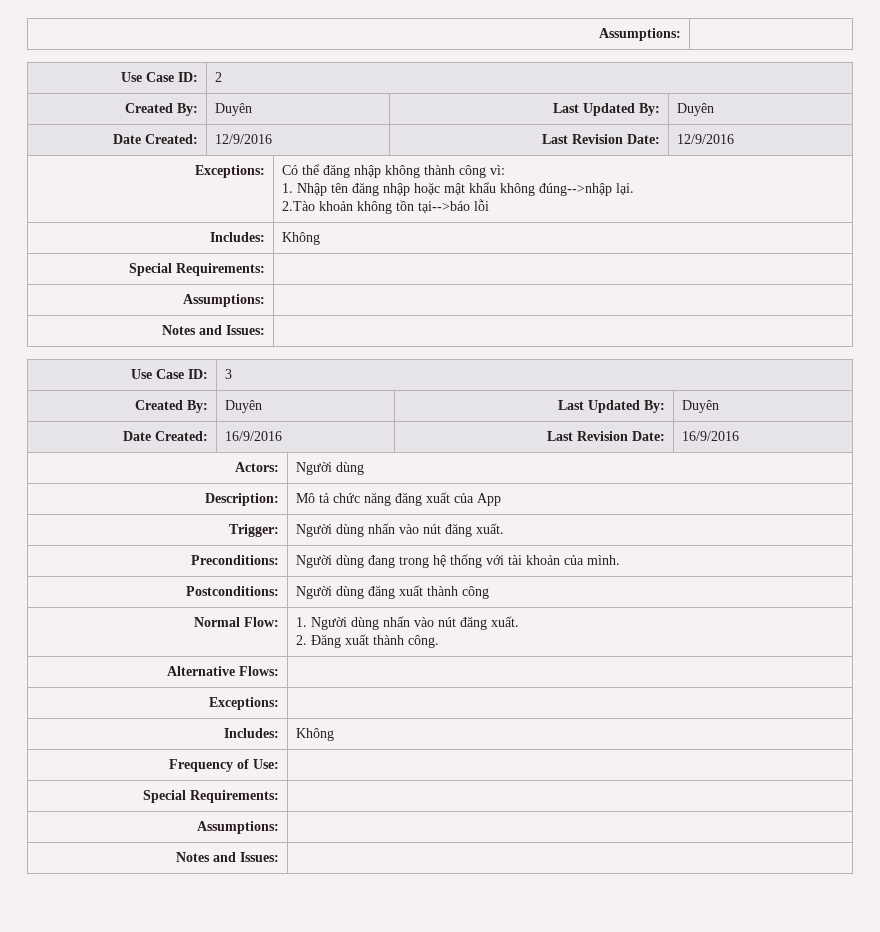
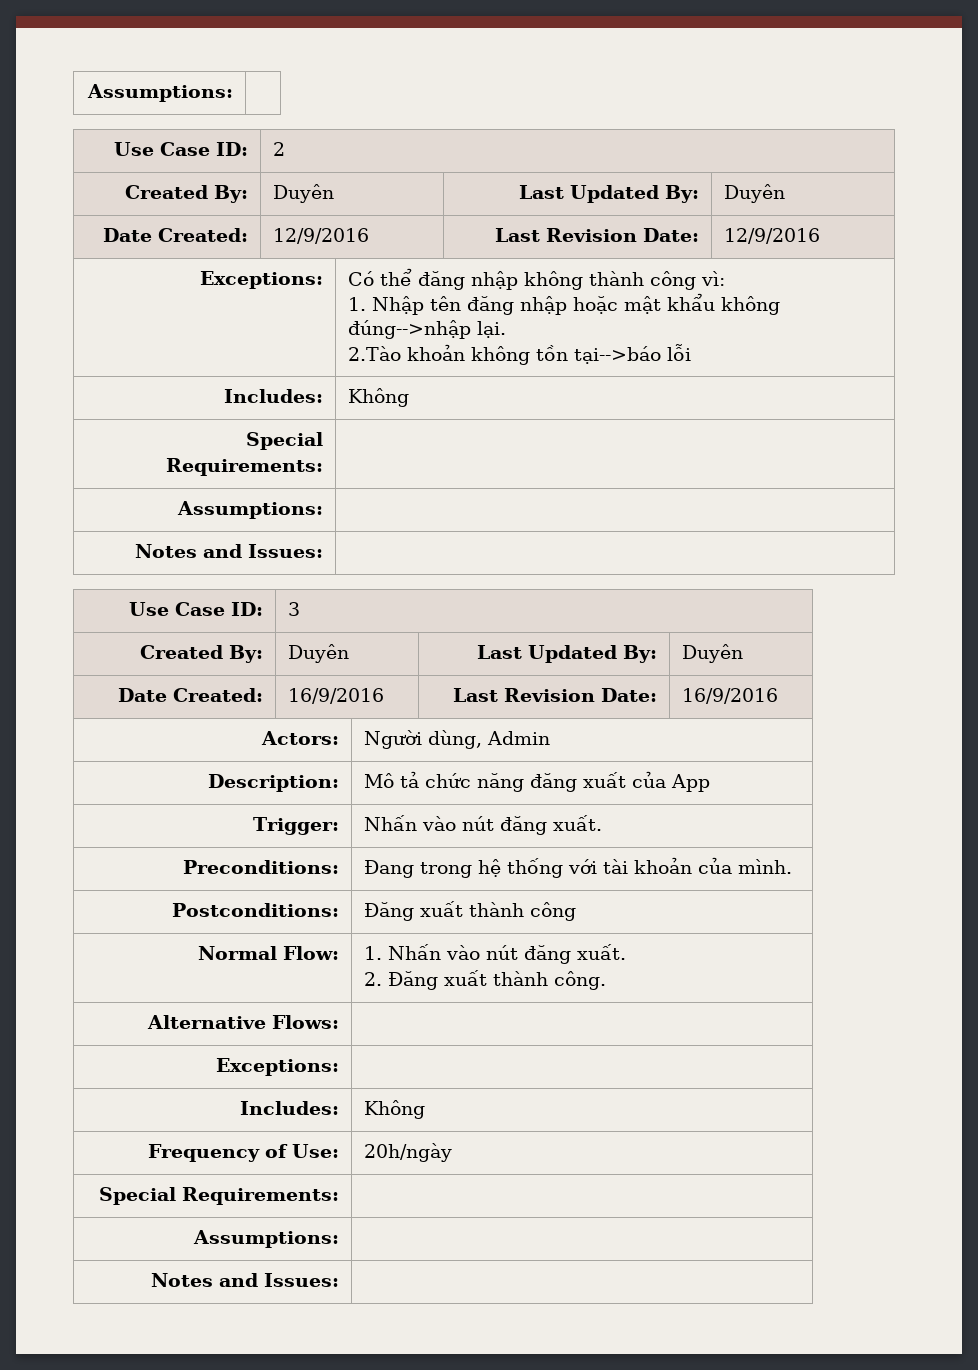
[335,462,364,475] dùng -> [428,730,551,749] dùng, Admin
[295,523,395,537] Người dùng nhấn -> [364,815,418,831] Nhấn
[295,555,395,568] Người dùng đang -> [364,860,415,878] Đang
[295,585,395,599] Người dùng đăng -> [364,902,415,921] Đăng
[310,616,410,630] Người dùng nhấn -> [388,944,442,960] Nhấn
(280, 764) none -> [364,1143,453,1162] 20h/ngày

